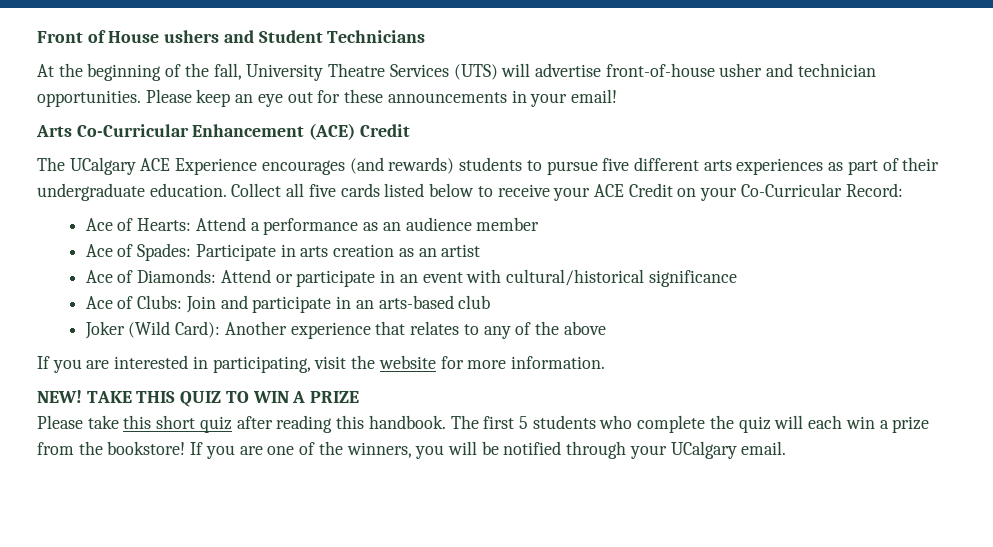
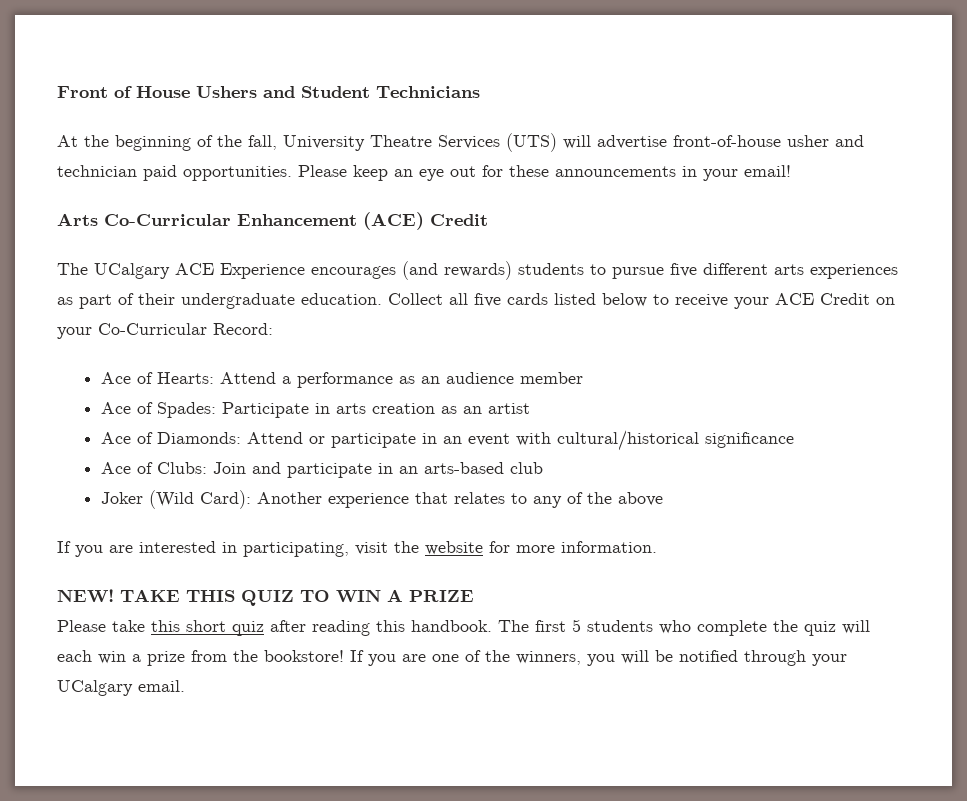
[164,30,220,43] ushers -> [196,86,257,98] Ushers
(876, 70) none -> [143,165,177,181] paid

